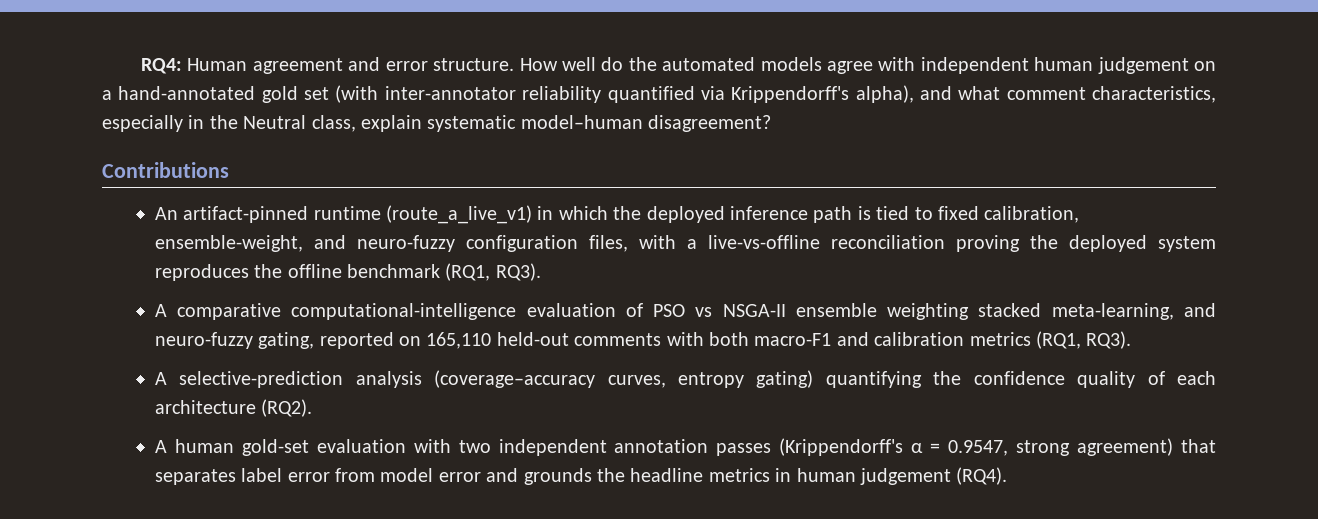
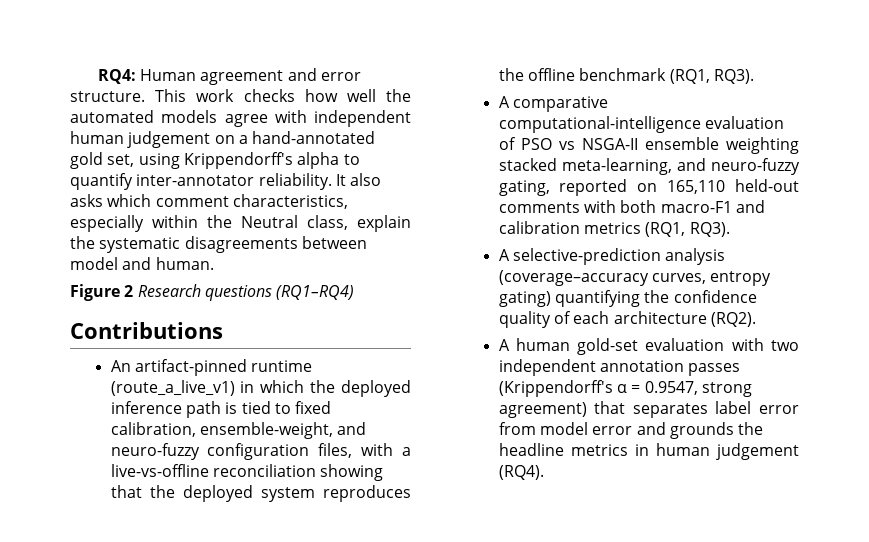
[519,57,624,71] How well do -> [155,89,376,102] This work checks how well
[304,85,1001,103] set (with inter-annotator reliability quantified via Krippendorff's alpha), and what -> [107,152,360,169] [70,173,382,190] [70,194,152,207] set, using Krippendorff's alpha to quantify inter-annotator reliability. It also asks which
[188,115,205,129] in -> [152,215,198,228] within
[427,115,772,132] systematic model–human disagreement? -> [70,236,367,253] [70,257,214,270] [70,284,355,301] the systematic disagreements between model and human. // Figure 2 Research questions (RQ1–RQ4)
[955,235,1020,252] proving -> [320,464,384,481] [110,485,142,498] showing that

